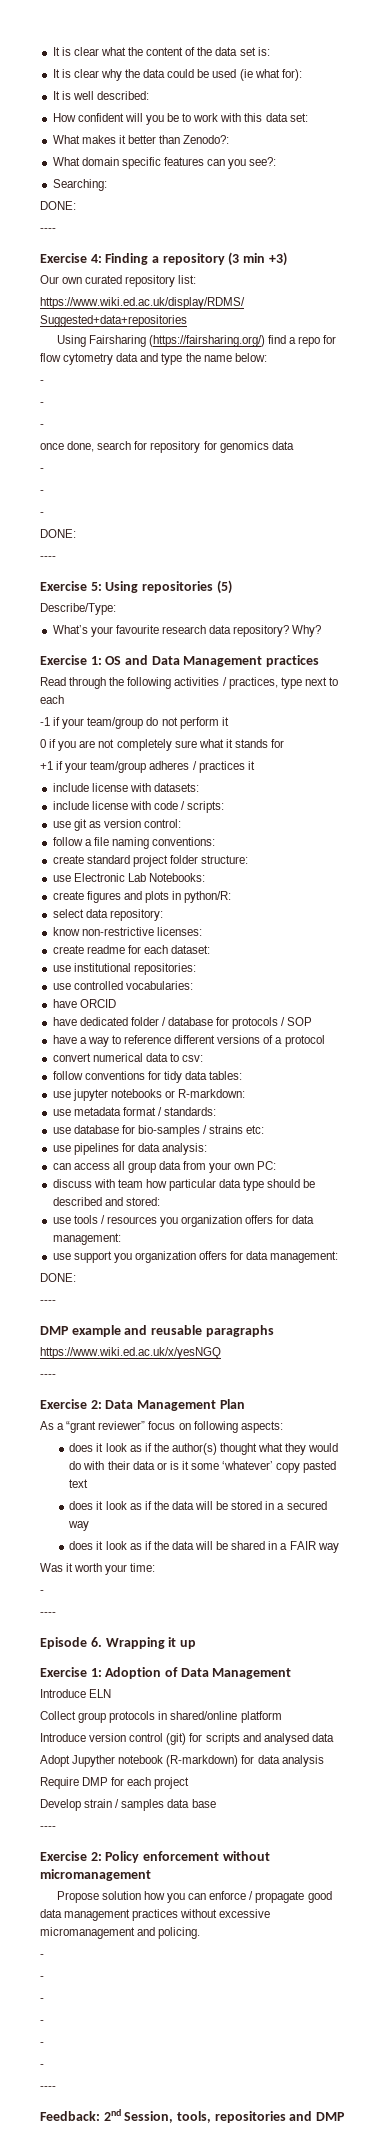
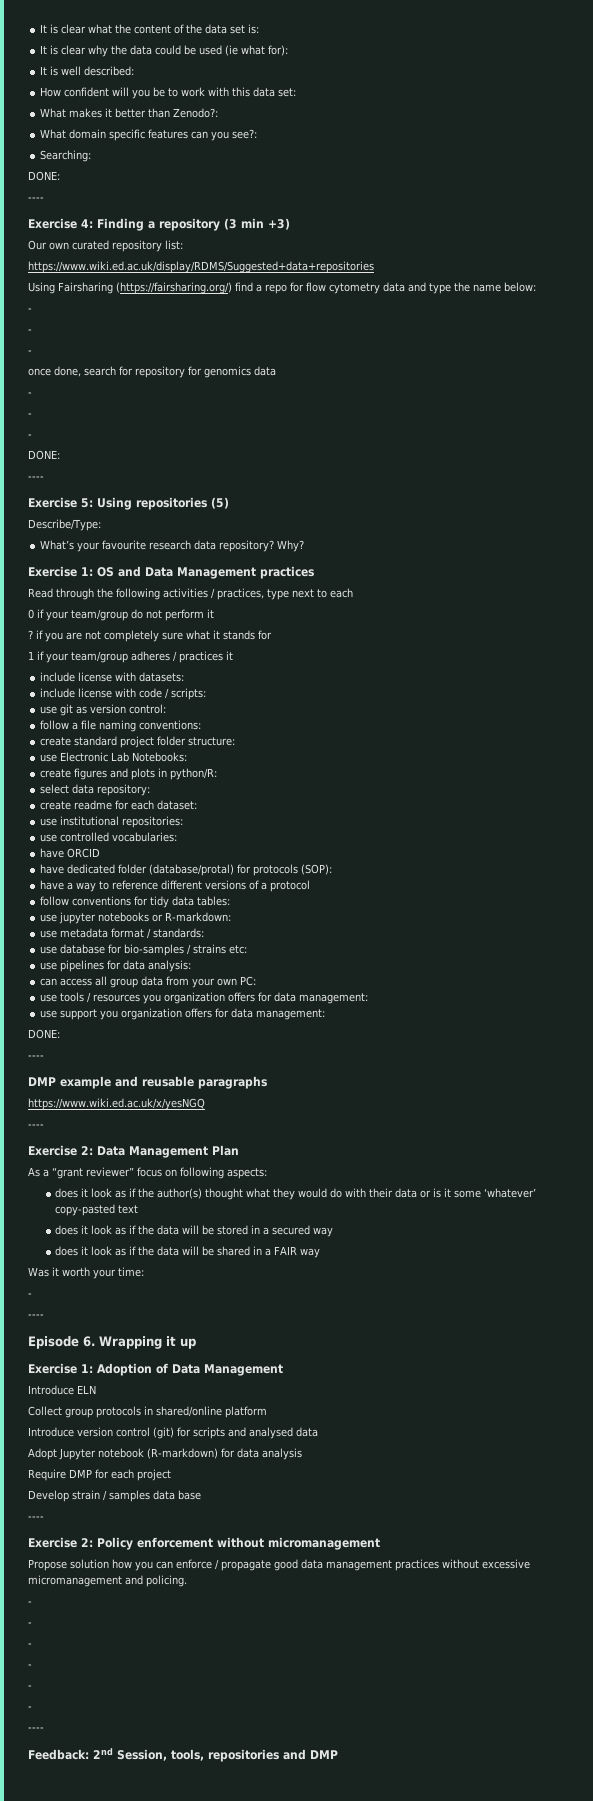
[40,717,50,726] -1 -> [28,609,34,619] 0
[40,739,46,748] 0 -> [28,630,33,639] ?
[40,761,53,770] +1 -> [28,651,34,660] 1
[52,927,202,936] // know non-restrictive licenses: -> (151, 790) none
[161,1017,313,1029] / database for protocols / SOP -> [149,864,333,876] (database/protal) for protocols (SOP):
[52,1053,204,1062] // convert numerical data to csv: -> (311, 886) none
[52,1179,316,1191] [52,1197,160,1206] // discuss with team how particular data type should be described and stored: -> (257, 981) none
[276,1461,337,1473] copy pasted -> [55,1204,116,1216] copy-pasted
[72,1755,116,1767] Jupyther -> [59,1448,96,1460] Jupyter

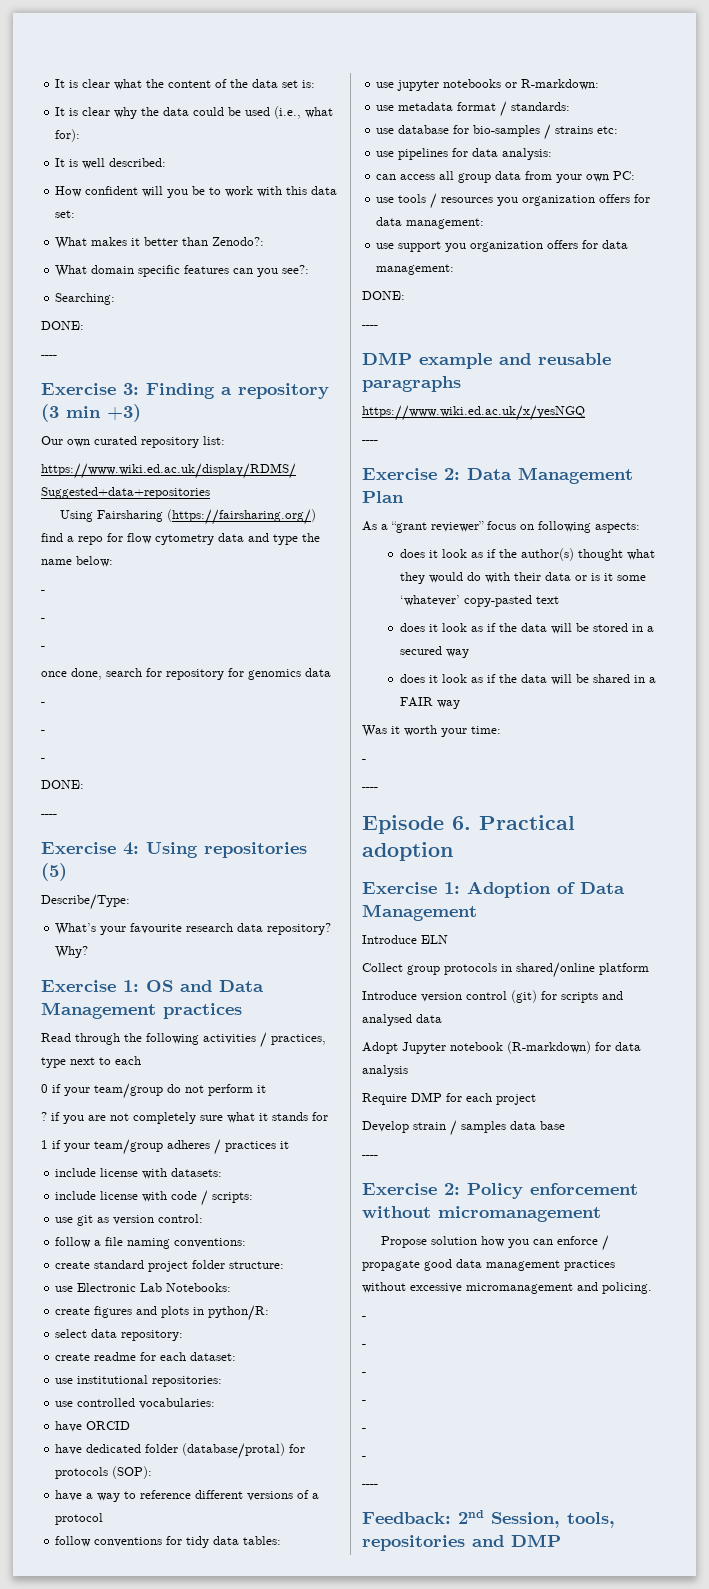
[225,45,239,56] (ie -> [274,106,302,119] (i.e.,
[81,219,93,228] 4: -> [123,383,139,395] 3:
[81,498,93,508] 5: -> [123,842,139,855] 4:
[99,1336,196,1349] Wrapping it up -> [479,815,575,830] [362,842,453,861] Practical adoption

